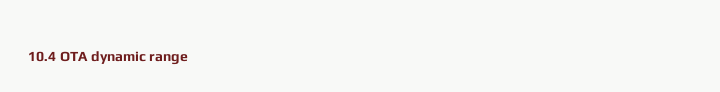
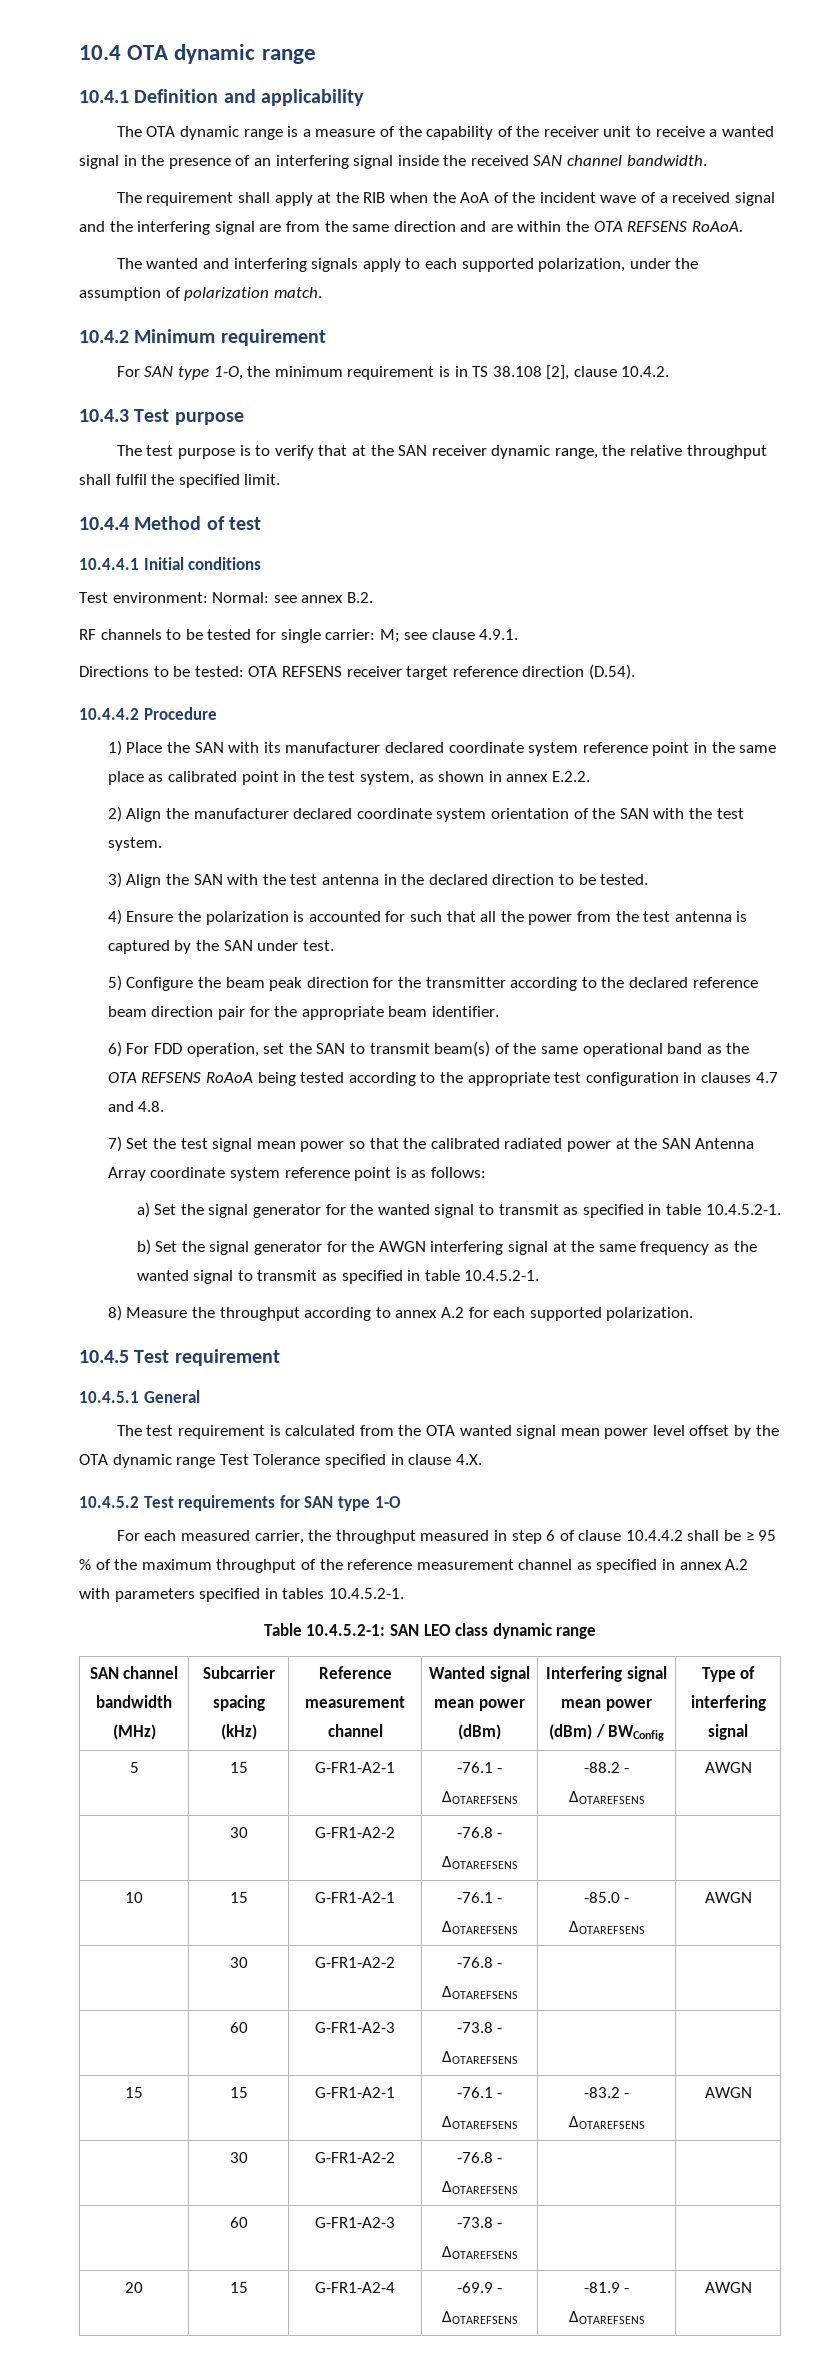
(189, 59) none -> [79,89,364,106] [116,126,774,140] [79,155,707,169] [116,192,775,206] [79,221,743,235] [116,258,699,272] [79,287,322,301] [79,329,326,346] [116,365,670,380] [79,409,244,425] [116,445,767,459] [79,474,281,488] [79,516,261,530] [79,557,262,570] [79,592,373,603] [79,629,519,643] [79,664,635,680] [79,707,217,720] [107,740,777,756] [107,771,590,785] [107,806,744,822] [107,837,162,851] [107,872,649,888] [107,909,748,925] [107,940,334,954] [107,975,758,991] [107,1006,499,1020] [107,1041,750,1057] [107,1072,778,1086] [107,1101,165,1112] [107,1136,755,1152] [107,1167,486,1181] [136,1202,781,1218] [136,1239,757,1255] [136,1270,540,1284] [107,1305,694,1321] [79,1349,280,1366] [79,1390,200,1403] [116,1425,779,1439] [79,1454,482,1468] [79,1495,401,1511] [116,1530,777,1544] [79,1559,749,1573] [79,1588,404,1602] [263,1623,597,1639] [89,1666,179,1679] [96,1695,172,1708] [112,1724,156,1740] [202,1666,275,1679] [212,1695,265,1711] [220,1724,257,1740] [318,1666,392,1679] [305,1696,405,1708] [327,1724,383,1737] [429,1666,530,1682] [434,1699,525,1711] [458,1724,501,1740] [546,1666,667,1682] [561,1699,652,1711] [548,1724,665,1741] [701,1666,756,1682] [690,1695,766,1711] [708,1724,748,1740] [129,1762,139,1773] [229,1762,248,1773] [315,1762,395,1773] [456,1762,503,1773] [441,1791,518,1804] [583,1762,630,1773] [568,1791,645,1804] [704,1762,752,1773] [229,1827,248,1838] [315,1827,395,1838] [456,1827,503,1838] [441,1856,518,1869] [125,1892,143,1903] [229,1892,248,1903] [315,1892,395,1903] [456,1892,503,1903] [441,1921,518,1934] [583,1892,630,1903] [568,1921,645,1934] [704,1892,752,1903] [229,1957,248,1968] [315,1957,395,1968] [456,1957,503,1968] [441,1986,518,1999] [229,2022,248,2033] [315,2022,395,2033] [456,2022,503,2033] [441,2051,518,2064] [125,2087,143,2098] [229,2087,248,2098] [315,2087,395,2098] [456,2087,503,2098] [441,2116,518,2129] [583,2087,630,2098] [568,2116,645,2129] [704,2087,752,2098] [229,2152,248,2163] [315,2152,395,2163] [456,2152,503,2163] [441,2181,518,2194] [229,2217,248,2228] [315,2217,395,2228] [456,2217,503,2228] [441,2246,518,2259] [125,2282,143,2293] [229,2282,248,2293] [315,2282,395,2293] [456,2282,503,2293] [441,2311,518,2324] [583,2282,630,2293] [568,2311,645,2324] [704,2282,752,2293] // 10.4.1 Definition and applicability // The OTA dynamic range is a measure of the capability of the receiver unit to receive a wanted signal in the presence of an interfering signal inside the received SAN channel bandwidth. // The requirement shall apply at the RIB when the AoA of the incident wave of a received signal and the interfering signal are from the same direction and are within the OTA REFSENS RoAoA. // The wanted and interfering signals apply to each supported polarization, under the assumption of polarization match. // 10.4.2 Minimum requirement // For SAN type 1-O, the minimum requirement is in TS 38.108 [2], clause 10.4.2. // 10.4.3 Test purpose // The test purpose is to verify that at the SAN receiver dynamic range, the relative throughput shall fulfil the specified limit. // 10.4.4 Method of test // 10.4.4.1 Initial conditions // Test environment: Normal: see annex B.2. // RF channels to be tested for single carrier: M; see clause 4.9.1. // Directions to be tested: OTA REFSENS receiver target reference direction (D.54). // 10.4.4.2 Procedure // 1) Place the SAN with its manufacturer declared coordinate system reference point in the same place as calibrated point in the test system, as shown in annex E.2.2. // 2) Align the manufacturer declared coordinate system orientation of the SAN with the test system. // 3) Align the SAN with the test antenna in the declared direction to be tested. // 4) Ensure the polarization is accounted for such that all the power from the test antenna is captured by the SAN under test. // 5) Configure the beam peak direction for the transmitter according to the declared reference beam direction pair for the appropriate beam identifier. // 6) For FDD operation, set the SAN to transmit beam(s) of the same operational band as the OTA REFSENS RoAoA being tested according to the appropriate test configuration in clauses 4.7 and 4.8. // 7) Set the test signal mean power so that the calibrated radiated power at the SAN Antenna Array coordinate system reference point is as follows: // a) Set the signal generator for the wanted signal to transmit as specified in table 10.4.5.2-1. // b) Set the signal generator for the AWGN interfering signal at the same frequency as the wanted signal to transmit as specified in table 10.4.5.2-1. // 8) Measure the throughput according to annex A.2 for each supported polarization. // 10.4.5 Test requirement // 10.4.5.1 General // The test requirement is calculated from the OTA wanted signal mean power level offset by the OTA dynamic range Test Tolerance specified in clause 4.X. // 10.4.5.2 Test requirements for SAN type 1-O // For each measured carrier, the throughput measured in step 6 of clause 10.4.4.2 shall be ≥ 95 % of the maximum throughput of the reference measurement channel as specified in annex A.2 with parameters specified in tables 10.4.5.2-1. // Table 10.4.5.2-1: SAN LEO class dynamic range // SAN channel bandwidth (MHz) | Subcarrier spacing (kHz) | Reference measurement channel | Wanted signal mean power (dBm) | Interfering signal mean power (dBm) / BWConfig | Type of interfering signal // 5 | 15 | G-FR1-A2-1 | -76.1 - ΔOTAREFSENS | -88.2 - ΔOTAREFSENS | AWGN // | 30 | G-FR1-A2-2 | -76.8 - ΔOTAREFSENS | | // 10 | 15 | G-FR1-A2-1 | -76.1 - ΔOTAREFSENS | -85.0 - ΔOTAREFSENS | AWGN // | 30 | G-FR1-A2-2 | -76.8 - ΔOTAREFSENS | | // | 60 | G-FR1-A2-3 | -73.8 - ΔOTAREFSENS | | // 15 | 15 | G-FR1-A2-1 | -76.1 - ΔOTAREFSENS | -83.2 - ΔOTAREFSENS | AWGN // | 30 | G-FR1-A2-2 | -76.8 - ΔOTAREFSENS | | // | 60 | G-FR1-A2-3 | -73.8 - ΔOTAREFSENS | | // 20 | 15 | G-FR1-A2-4 | -69.9 - ΔOTAREFSENS | -81.9 - ΔOTAREFSENS | AWGN

